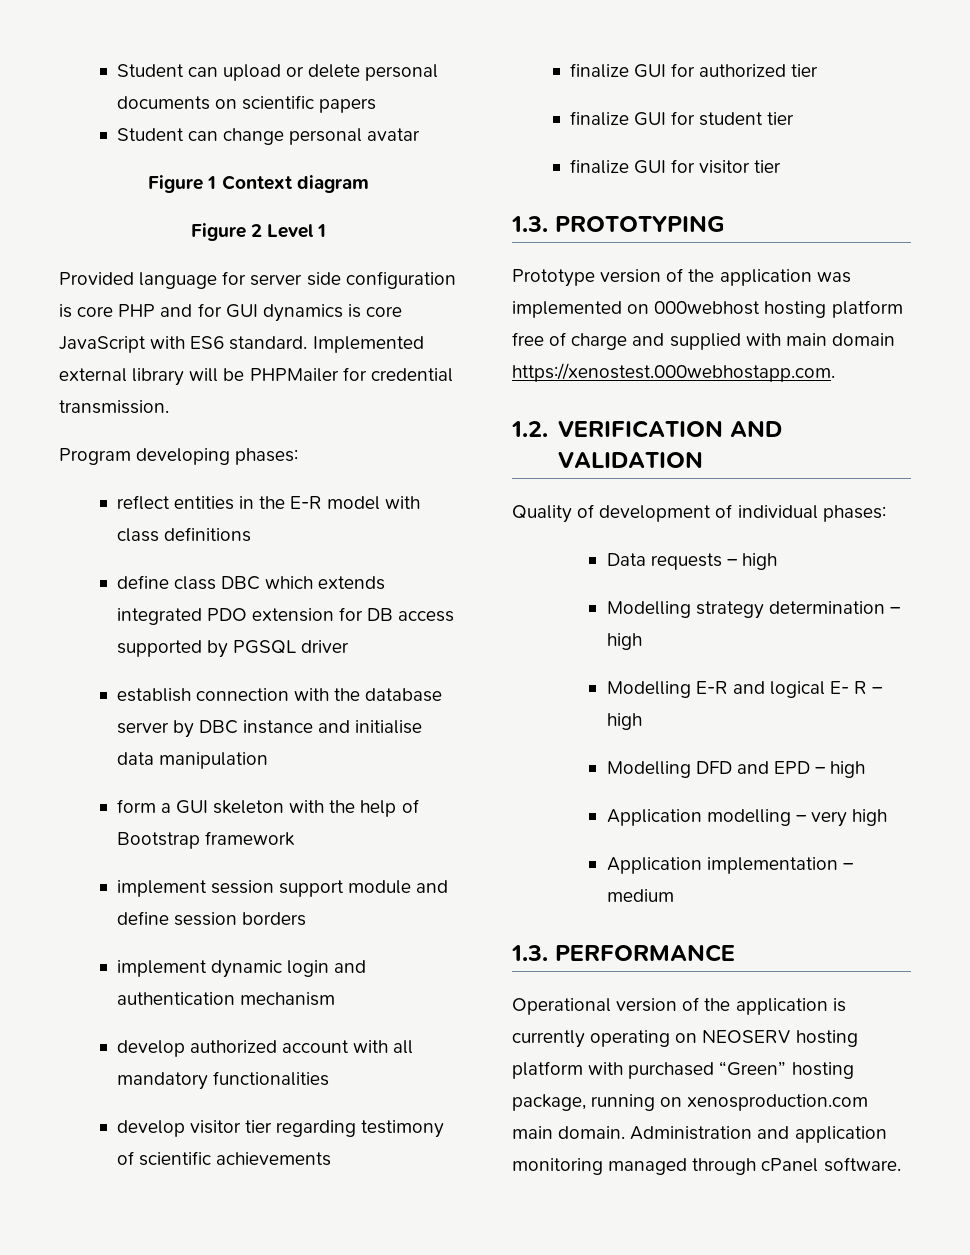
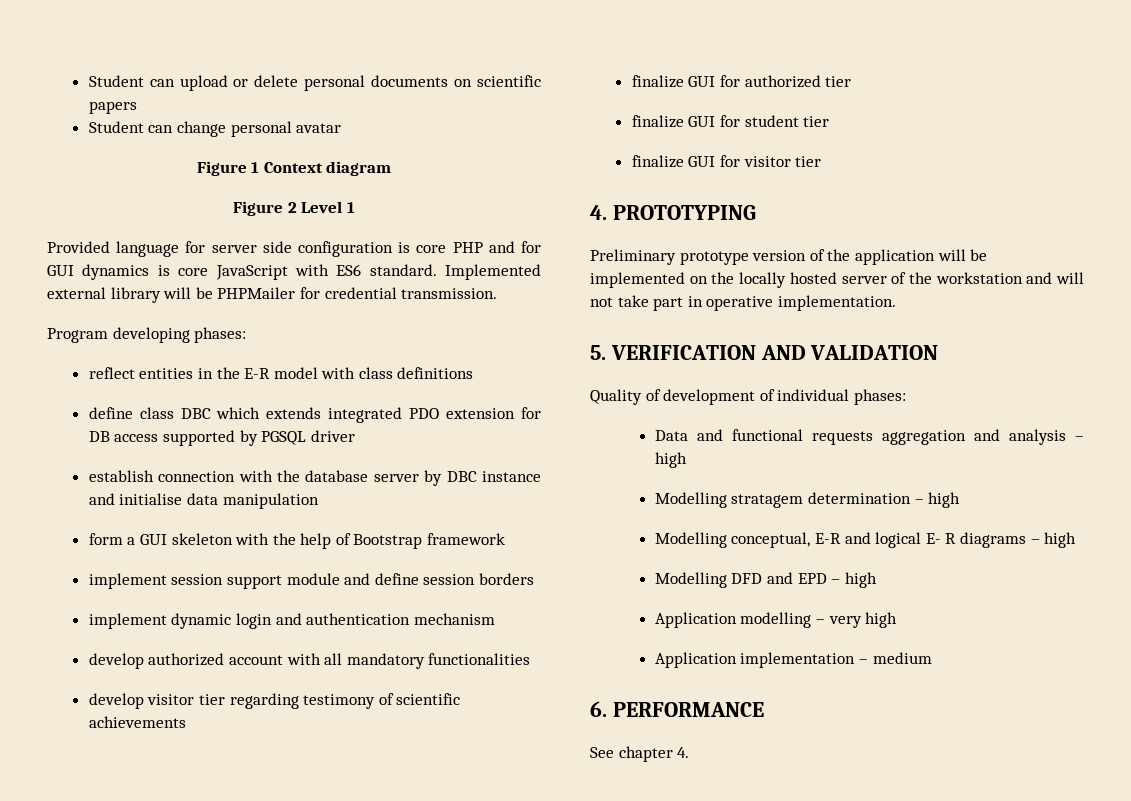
[511,216,548,232] 1.3. -> [590,205,607,220] 4.
[512,268,851,287] [512,300,903,318] [512,332,895,350] [512,363,835,382] [511,421,548,437] Prototype version of the application was implemented on 000webhost hosting platform free of charge and supplied with main domain https://xenostest.000webhostapp.com. // 1.2. -> [590,249,988,265] [590,272,1084,288] [590,295,896,311] [590,345,606,360] Preliminary prototype version of the application will be implemented on the locally hosted server of the workstation and will not take part in operative implementation. // 5.
[650,553,777,570] [606,601,764,619] requests – high // Modelling strategy -> [696,429,1084,445] [654,452,687,468] [654,492,804,508] and functional requests aggregation and analysis – high // Modelling stratagem
(691, 689) none -> [731,532,811,548] conceptual,
(868, 687) none -> [959,532,1026,548] diagrams
[511,945,548,961] 1.3. -> [590,701,607,717] 6.
[512,997,846,1015] [512,1030,858,1048] [512,1061,854,1079] [512,1094,869,1111] [512,1126,887,1143] [512,1157,901,1175] Operational version of the application is currently operating on NEOSERV hosting platform with purchased “Green” hosting package, running on xenosproduction.com main domain. Administration and application monitoring managed through cPanel software. -> [590,746,690,762] See chapter 4.

